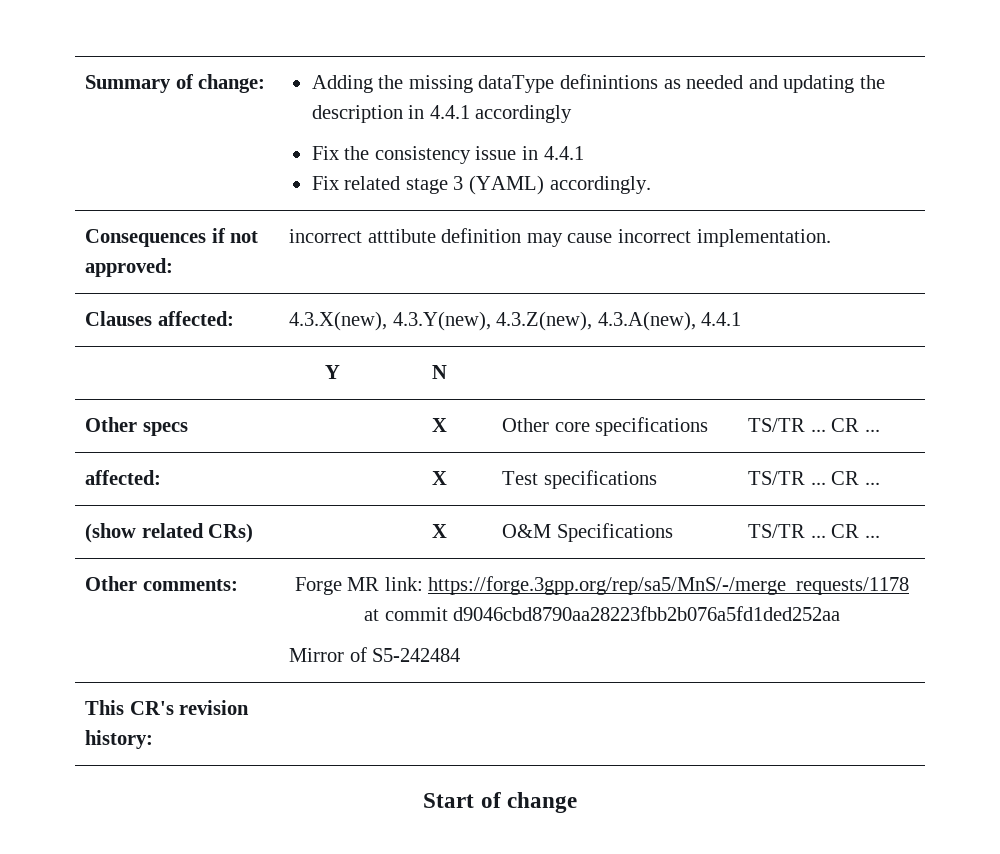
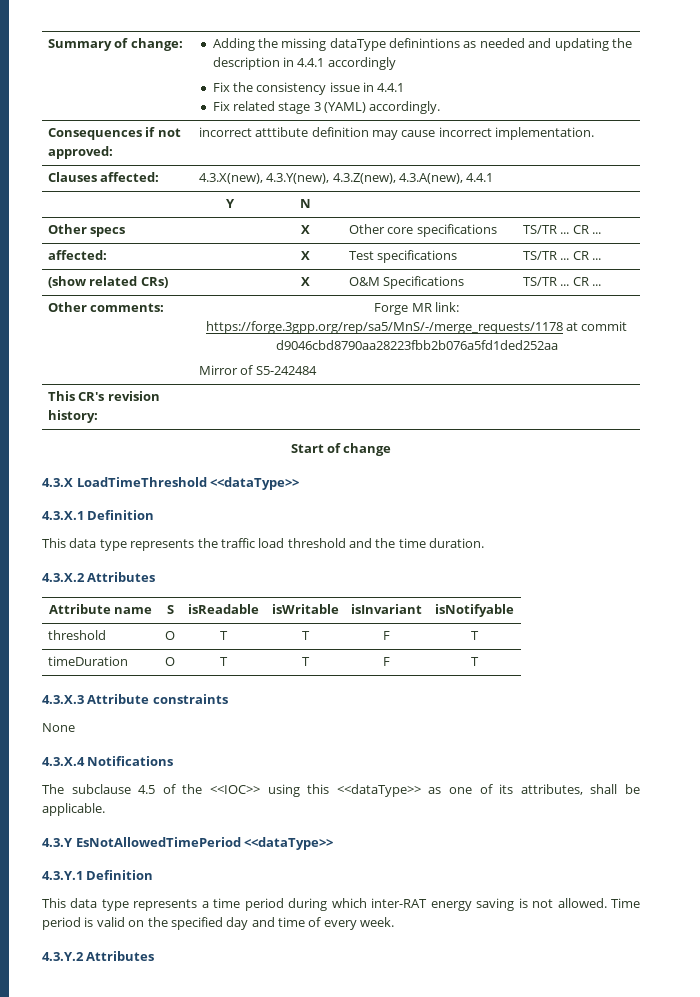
(577, 802) none -> [42,477,300,490] [42,510,155,520] [42,538,485,551] [42,572,156,582] [48,604,153,614] [166,605,174,614] [188,604,259,614] [271,604,339,614] [351,604,422,614] [435,604,514,617] [47,630,106,640] [165,631,175,640] [220,631,228,640] [301,631,310,640] [383,631,390,640] [471,631,479,640] [47,656,128,666] [165,657,175,666] [220,657,228,666] [301,657,310,666] [383,657,390,666] [471,657,479,666] [42,694,228,704] [42,723,75,732] [42,756,174,766] [42,784,641,797] [42,803,105,816] [42,837,334,850] [42,870,154,880] [42,898,640,911] [42,917,395,930] [42,951,155,961] // 4.3.X LoadTimeThreshold <<dataType>> // 4.3.X.1 Definition // This data type represents the traffic load threshold and the time duration. // 4.3.X.2 Attributes // Attribute name | S | isReadable | isWritable | isInvariant | isNotifyable // threshold | O | T | T | F | T // timeDuration | O | T | T | F | T // 4.3.X.3 Attribute constraints // None // 4.3.X.4 Notifications // The subclause 4.5 of the <<IOC>> using this <<dataType>> as one of its attributes, shall be applicable. // 4.3.Y EsNotAllowedTimePeriod <<dataType>> // 4.3.Y.1 Definition // This data type represents a time period during which inter-RAT energy saving is not allowed. Time period is valid on the specified day and time of every week. // 4.3.Y.2 Attributes

